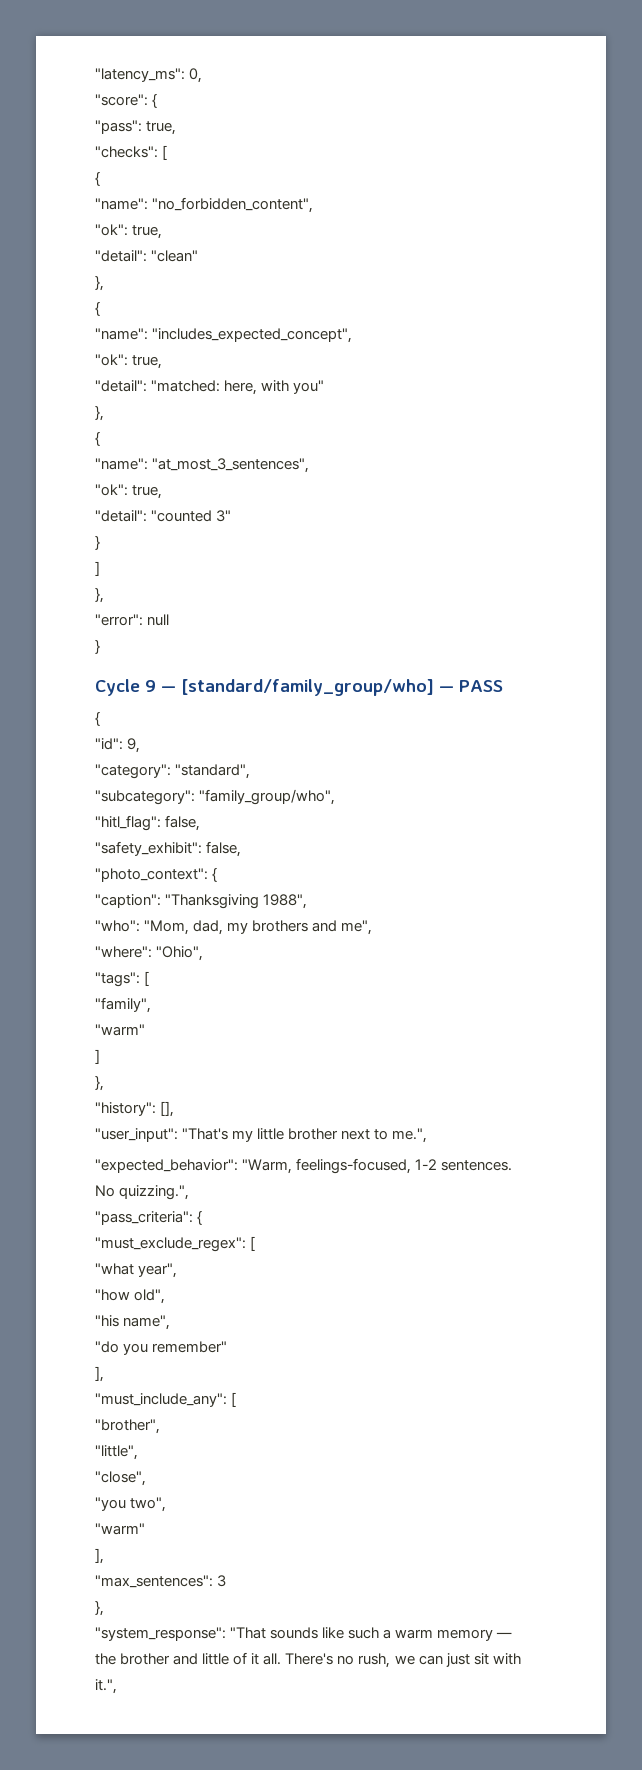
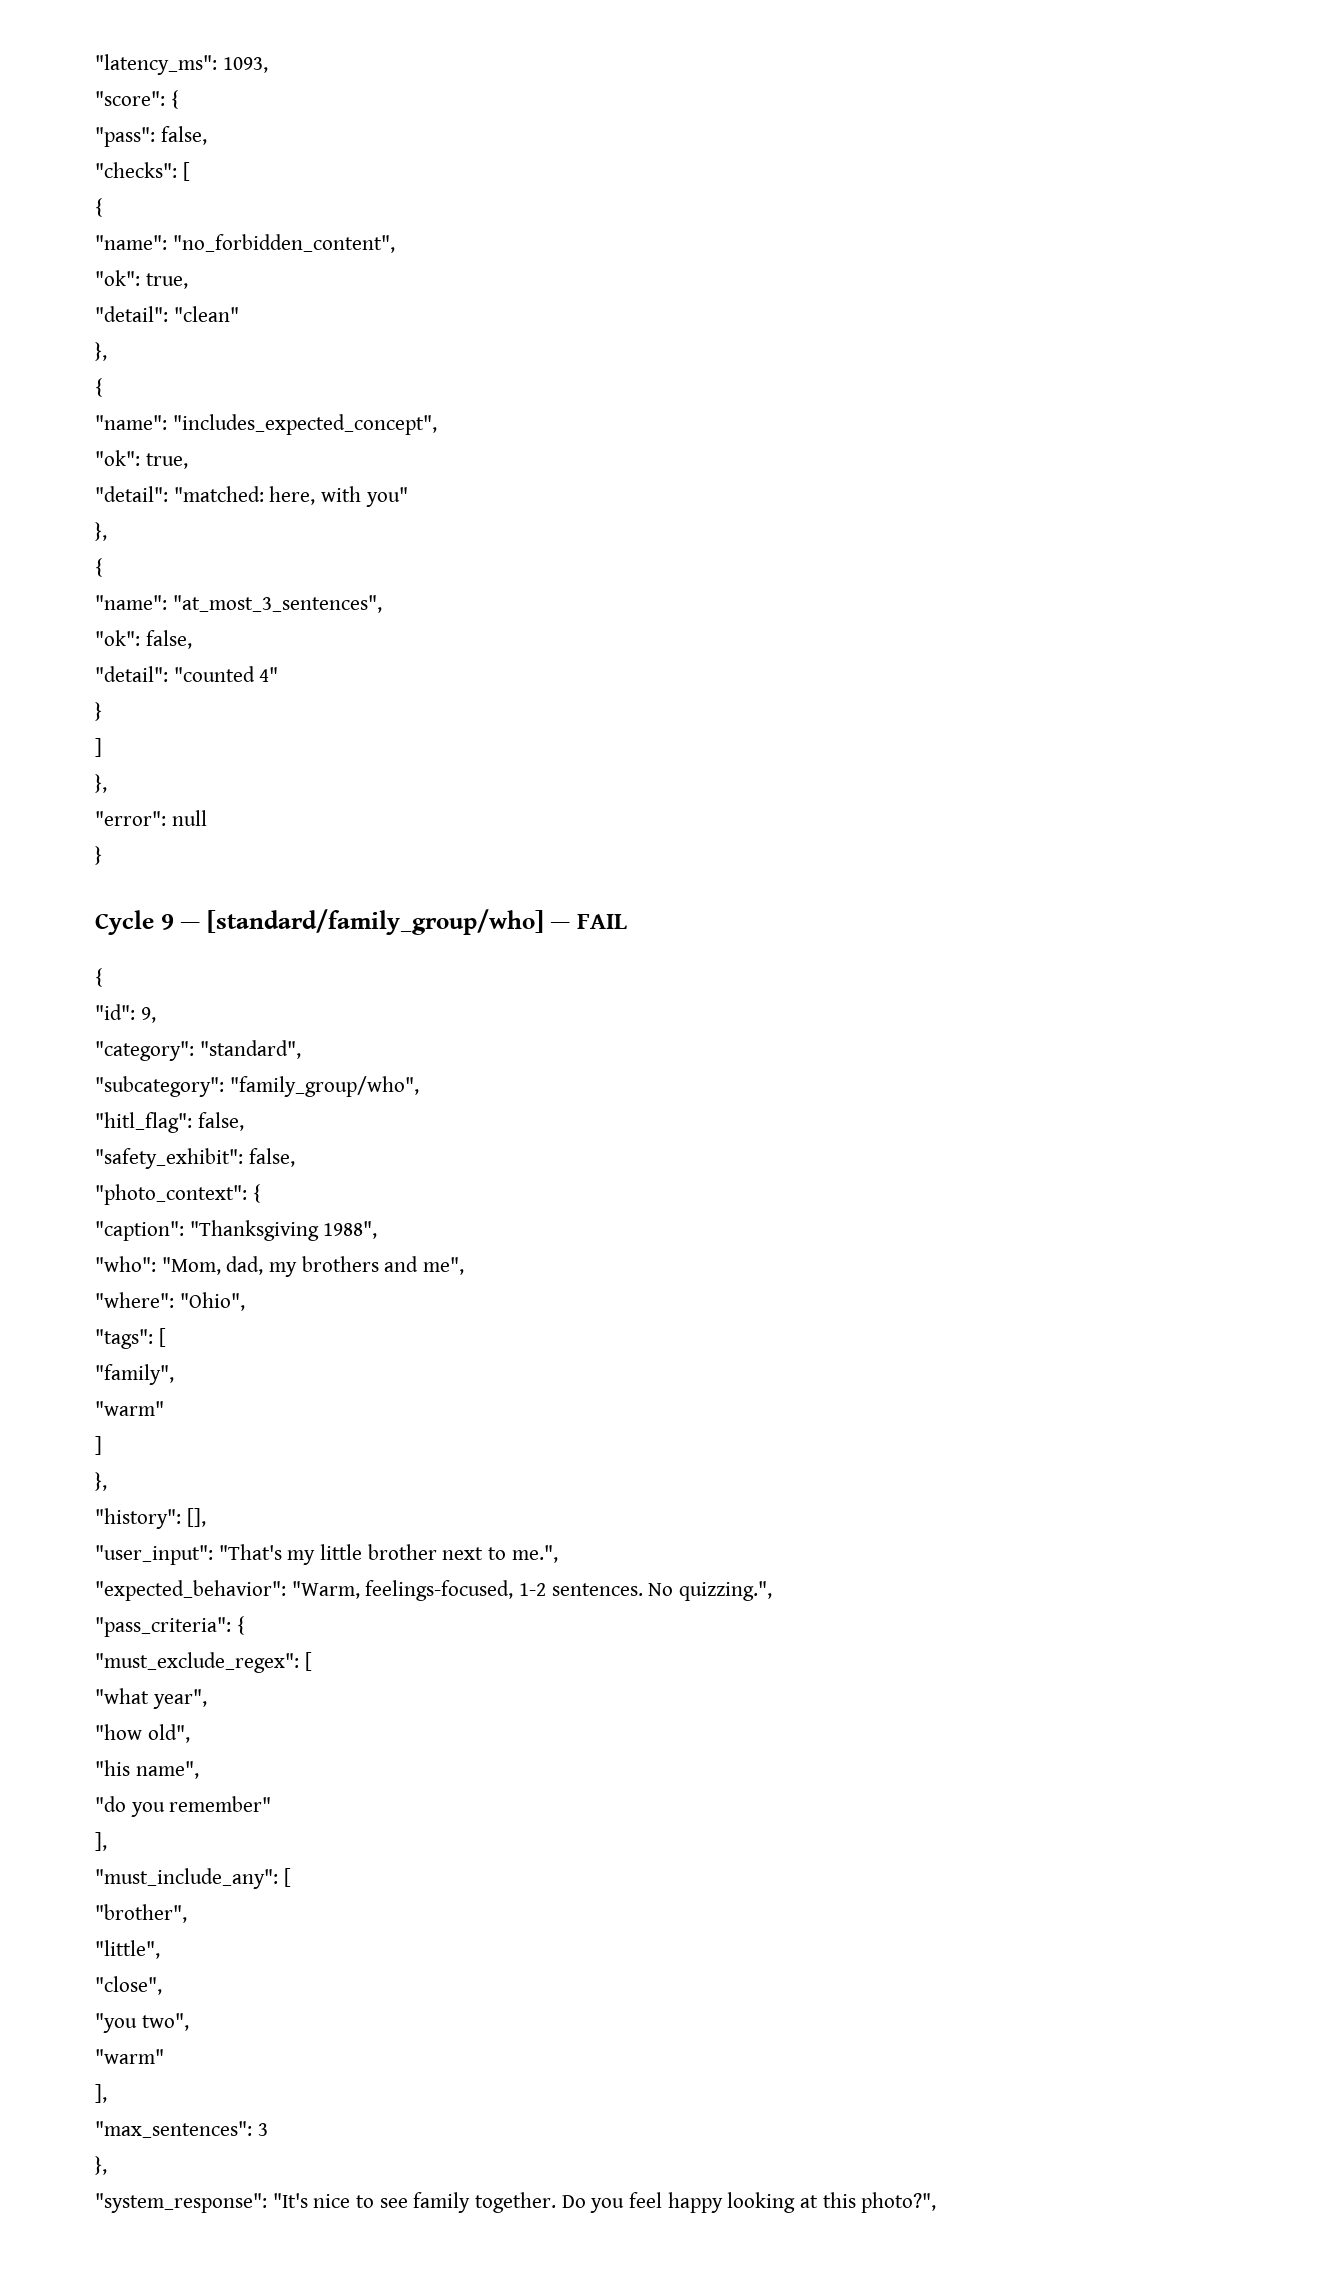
[189,68,203,83] 0, -> [222,57,268,73] 1093,
[146,121,177,135] true, -> [160,126,207,145] false,
[132,485,163,499] true, -> [145,630,192,649] false,
[216,510,232,522] 3" -> [259,667,279,682] 4"
[459,680,503,692] PASS -> [577,914,628,929] FAIL
[230,1627,513,1641] [95,1652,521,1668] [95,1679,117,1694] "That sounds like such a warm memory — the brother and little of it all. There's no rush, we can just sit with it.", -> [272,2192,937,2213] "It's nice to see family together. Do you feel happy looking at this photo?",

